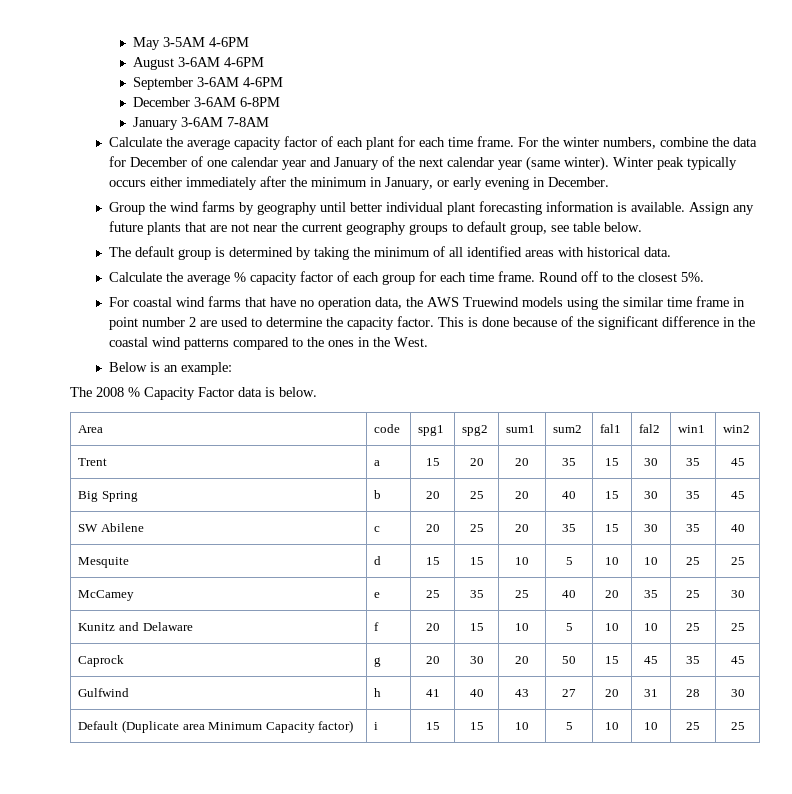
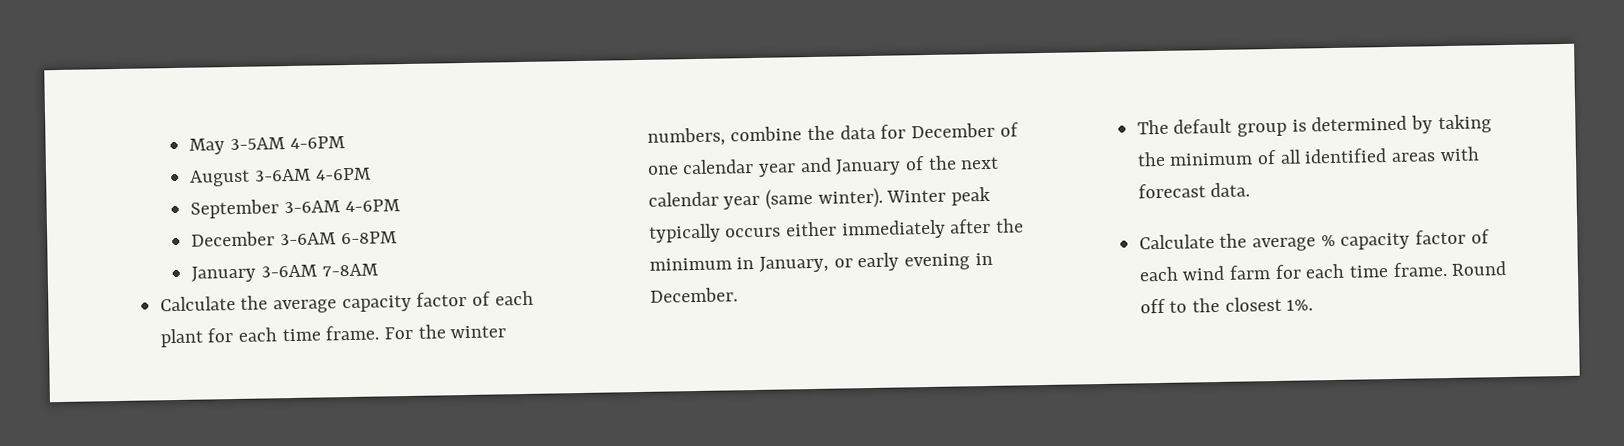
[109,201,755,215] [109,221,643,235] // Group the wind farms by geography until better individual plant forecasting information is available. Assign any future plants that are not near the current geography groups to default group, see table below. -> (738, 295) none
[587,247,641,257] historical -> [1137,183,1206,199] forecast
[382,274,416,285] group -> [1182,265,1271,281] wind farm
[681,272,705,282] [109,296,746,310] [109,316,756,330] [109,337,429,350] [109,362,233,375] [70,387,317,400] [78,425,104,433] [374,424,401,433] [418,425,445,436] [462,425,489,436] [506,425,536,433] [553,425,583,433] [600,424,622,433] [639,424,661,433] [678,425,706,433] [723,425,751,433] [78,458,108,466] [374,460,381,466] [425,458,440,466] [469,458,484,466] [515,458,529,466] [562,458,576,466] [605,458,619,466] [644,458,658,466] [686,458,700,466] [730,458,745,466] [78,491,138,502] [374,490,382,499] [425,491,440,499] [469,491,484,499] [515,491,529,499] [562,491,576,499] [605,491,619,499] [644,491,658,499] [686,491,700,499] [730,491,745,499] [78,523,144,532] [374,526,381,532] [425,524,440,532] [469,524,484,532] [515,524,529,532] [562,524,576,532] [605,524,619,532] [644,524,658,532] [686,524,700,532] [730,524,745,532] [78,557,130,568] [374,556,382,565] [425,557,440,565] [469,557,484,565] [515,557,529,565] [565,557,573,565] [605,557,619,565] [644,557,658,565] [686,557,700,565] [730,557,745,565] [78,590,135,601] [374,592,381,598] [425,590,440,598] [469,590,484,598] [515,590,529,598] [562,590,576,598] [605,590,619,598] [644,590,658,598] [686,590,700,598] [730,590,745,598] [78,622,193,631] [374,622,380,631] [425,623,440,631] [469,623,484,631] [515,623,529,631] [565,623,573,631] [605,623,619,631] [644,623,658,631] [686,623,700,631] [730,623,745,631] [78,655,125,667] [374,657,382,667] [425,656,440,664] [469,656,484,664] [515,656,529,664] [562,656,576,664] [605,656,619,664] [644,656,658,664] [686,656,700,664] [730,656,745,664] [78,688,130,697] [374,688,382,697] [425,689,440,697] [469,689,484,697] [515,689,529,697] [562,689,576,697] [605,689,619,697] [644,689,658,697] [686,689,700,697] [730,689,745,697] [78,720,354,733] [374,722,379,730] [425,722,440,730] [469,722,484,730] [515,722,529,730] [565,722,573,730] [605,722,619,730] [644,722,658,730] [686,722,700,730] [730,722,745,730] 5%. // For coastal wind farms that have no operation data, the AWS Truewind models using the similar time frame in point number 2 are used to determine the capacity factor. This is done because of the significant difference in the coastal wind patterns compared to the ones in the West. // Below is an example: // The 2008 % Capacity Factor data is below. // Area | code | spg1 | spg2 | sum1 | sum2 | fal1 | fal2 | win1 | win2 // Trent | a | 15 | 20 | 20 | 35 | 15 | 30 | 35 | 45 // Big Spring | b | 20 | 25 | 20 | 40 | 15 | 30 | 35 | 45 // SW Abilene | c | 20 | 25 | 20 | 35 | 15 | 30 | 35 | 40 // Mesquite | d | 15 | 15 | 10 | 5 | 10 | 10 | 25 | 25 // McCamey | e | 25 | 35 | 25 | 40 | 20 | 35 | 25 | 30 // Kunitz and Delaware | f | 20 | 15 | 10 | 5 | 10 | 10 | 25 | 25 // Caprock | g | 20 | 30 | 20 | 50 | 15 | 45 | 35 | 45 // Gulfwind | h | 41 | 40 | 43 | 27 | 20 | 31 | 28 | 30 // Default (Duplicate area Minimum Capacity factor) | i | 15 | 15 | 10 | 5 | 10 | 10 | 25 | 25 -> [1286,299,1314,311] 1%.

